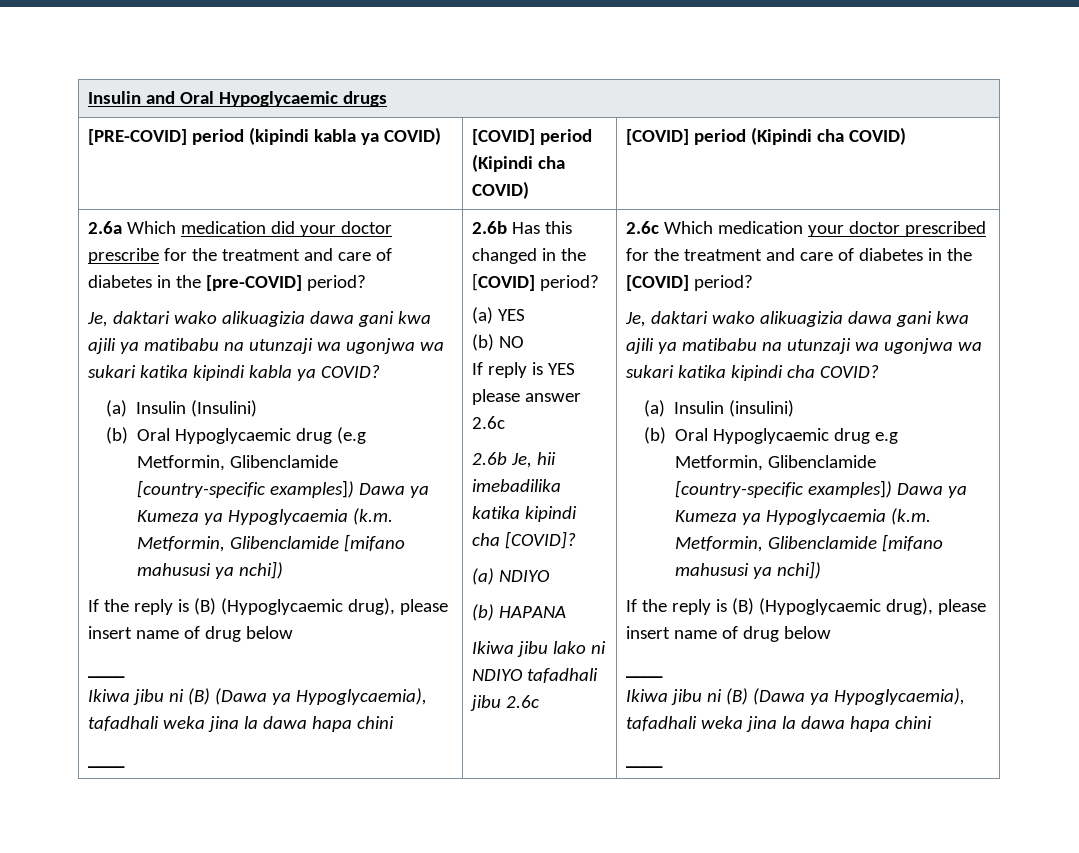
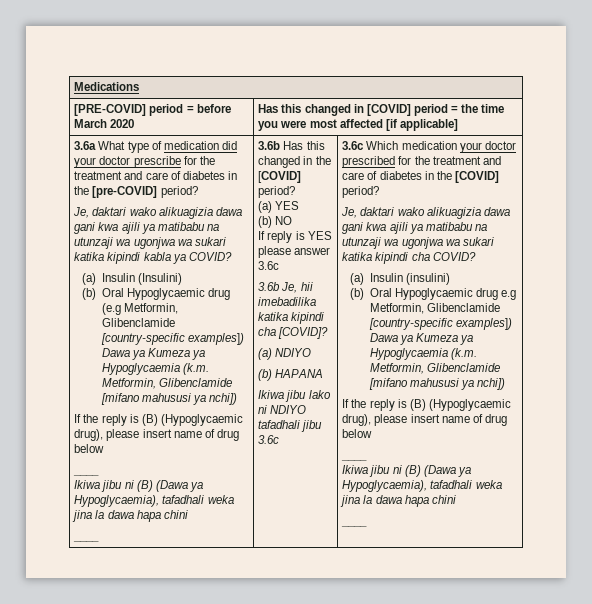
[87,91,387,107] [87,127,441,145] [471,129,592,145] [471,154,565,172] [471,181,529,199] [625,127,906,145] [87,221,176,234] Insulin and Oral Hypoglycaemic drugs // [PRE-COVID] period (kipindi kabla ya COVID) | [COVID] period (Kipindi cha COVID) | [COVID] period (Kipindi cha COVID) // 2.6a Which -> [74,82,140,91] [74,104,231,116] [74,119,135,128] [258,104,505,116] [258,119,458,131] [74,141,162,153] Medications // [PRE-COVID] period = before March 2020 | Has this changed in [COVID] period = the time you were most affected [if applicable] // 3.6a What type of
[471,221,507,234] 2.6b -> [258,141,281,150] 3.6b
[471,416,505,429] [471,452,507,465] 2.6c // 2.6b -> [258,261,280,270] [258,282,281,291] 3.6c // 3.6b
[505,695,539,708] [625,221,659,234] 2.6c | 2.6c -> [258,435,280,444] [342,141,365,150] 3.6c | 3.6c

